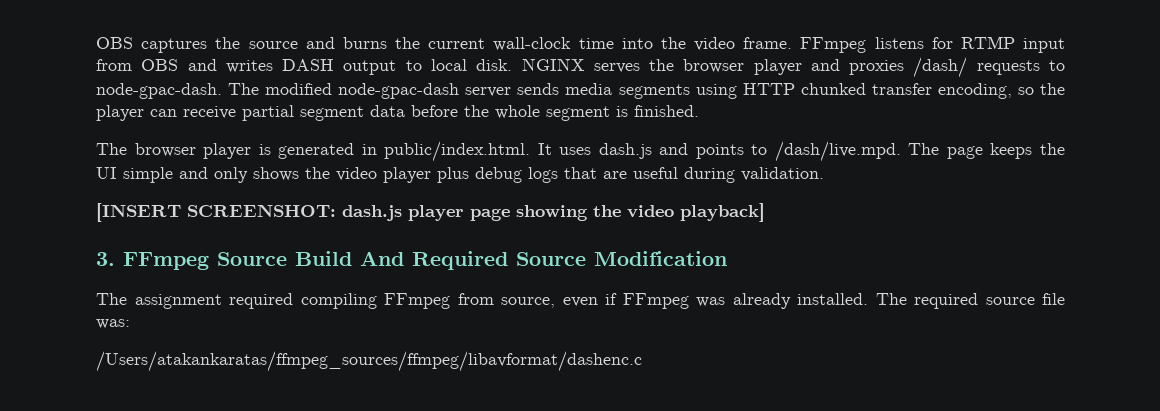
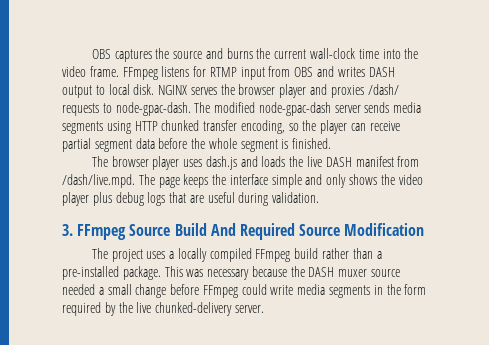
[258,141,768,162] is generated in public/index.html. It uses dash.js and points to -> [183,156,420,170] uses dash.js and loads the live DASH manifest from
[96,167,117,179] UI -> [229,174,268,185] interface
[96,203,765,222] // [INSERT SCREENSHOT: dash.js player page showing the video playback] -> (320, 197) none
[134,293,1065,309] [96,319,130,329] [96,351,642,372] assignment required compiling FFmpeg from source, even if FFmpeg was already installed. The required source file was: // /Users/atakankaratas/ffmpeg_sources/ffmpeg/libavformat/dashenc.c -> [111,248,382,262] [62,266,401,280] [62,284,427,298] [62,302,264,316] project uses a locally compiled FFmpeg build rather than a pre-installed package. This was necessary because the DASH muxer source needed a small change before FFmpeg could write media segments in the form required by the live chunked-delivery server.

